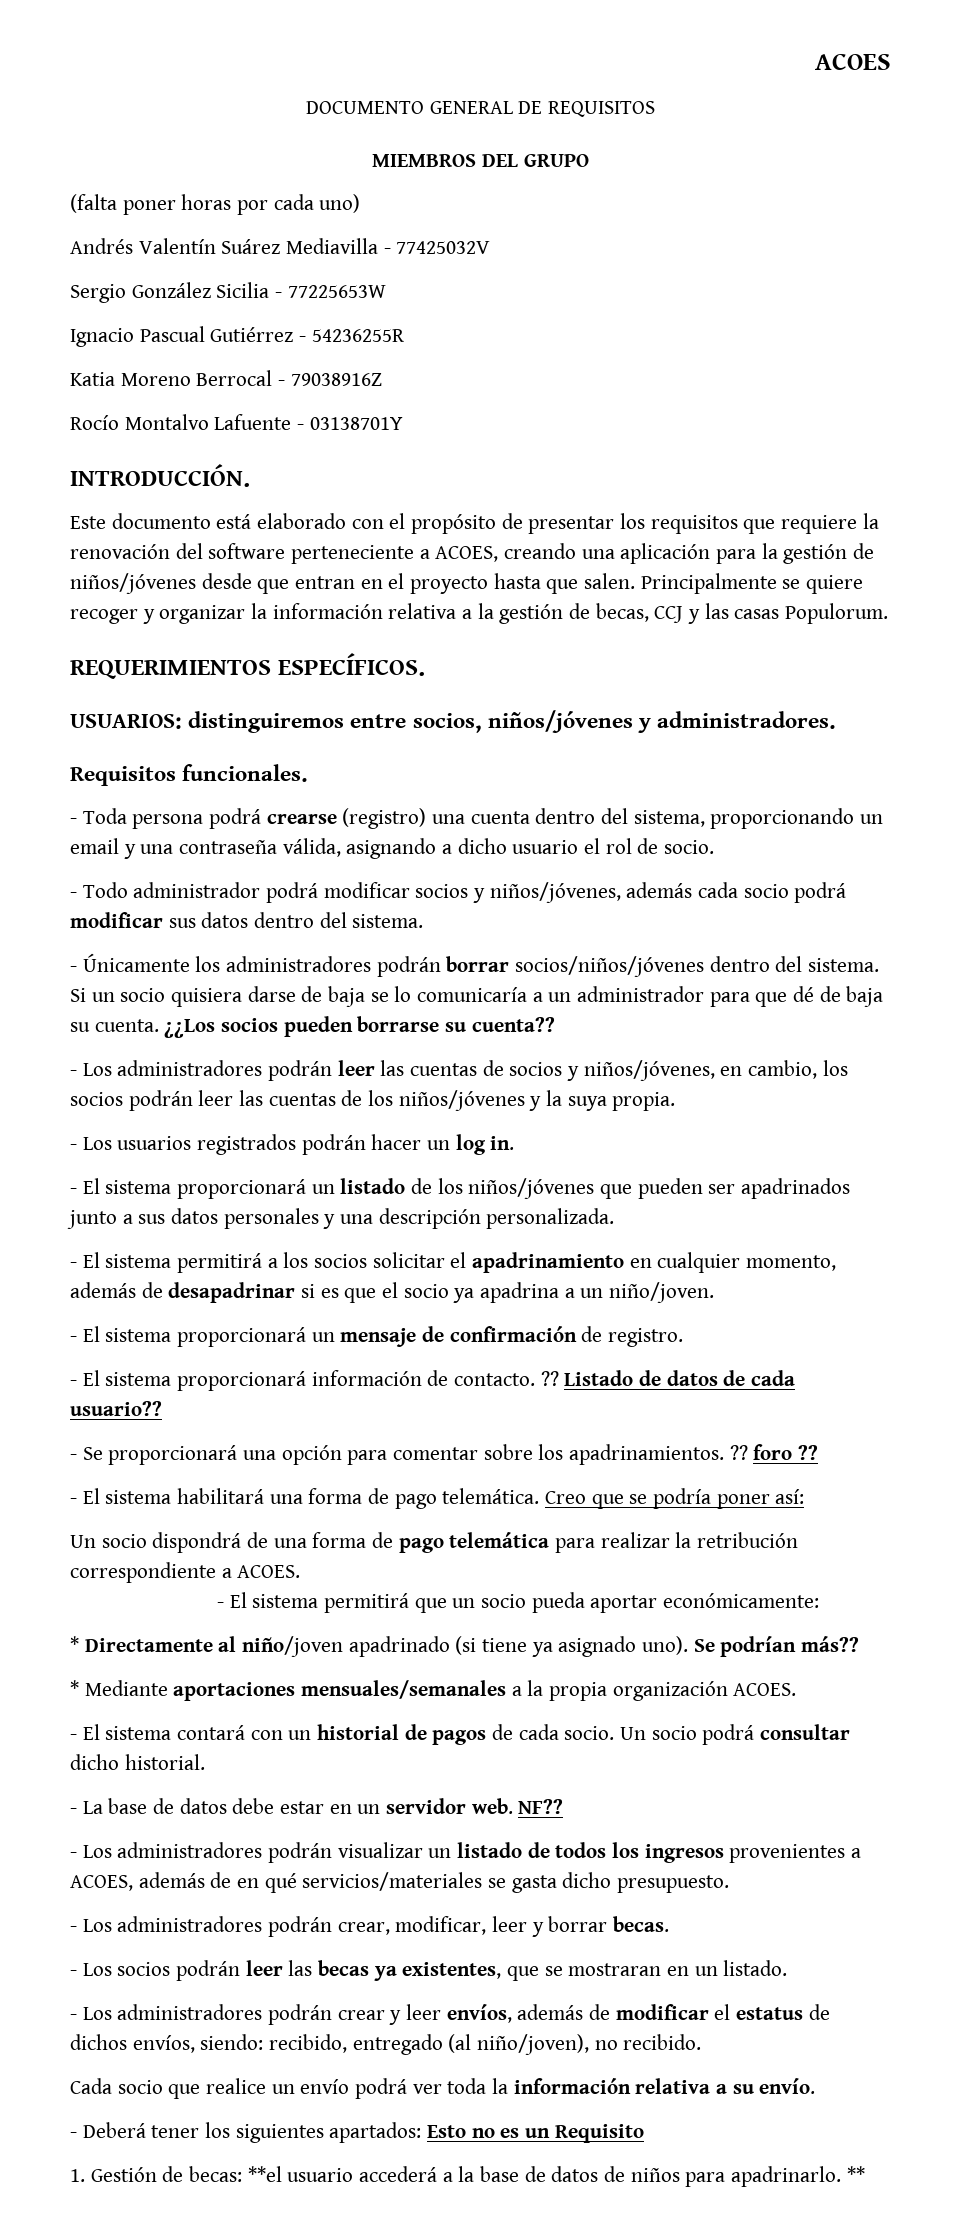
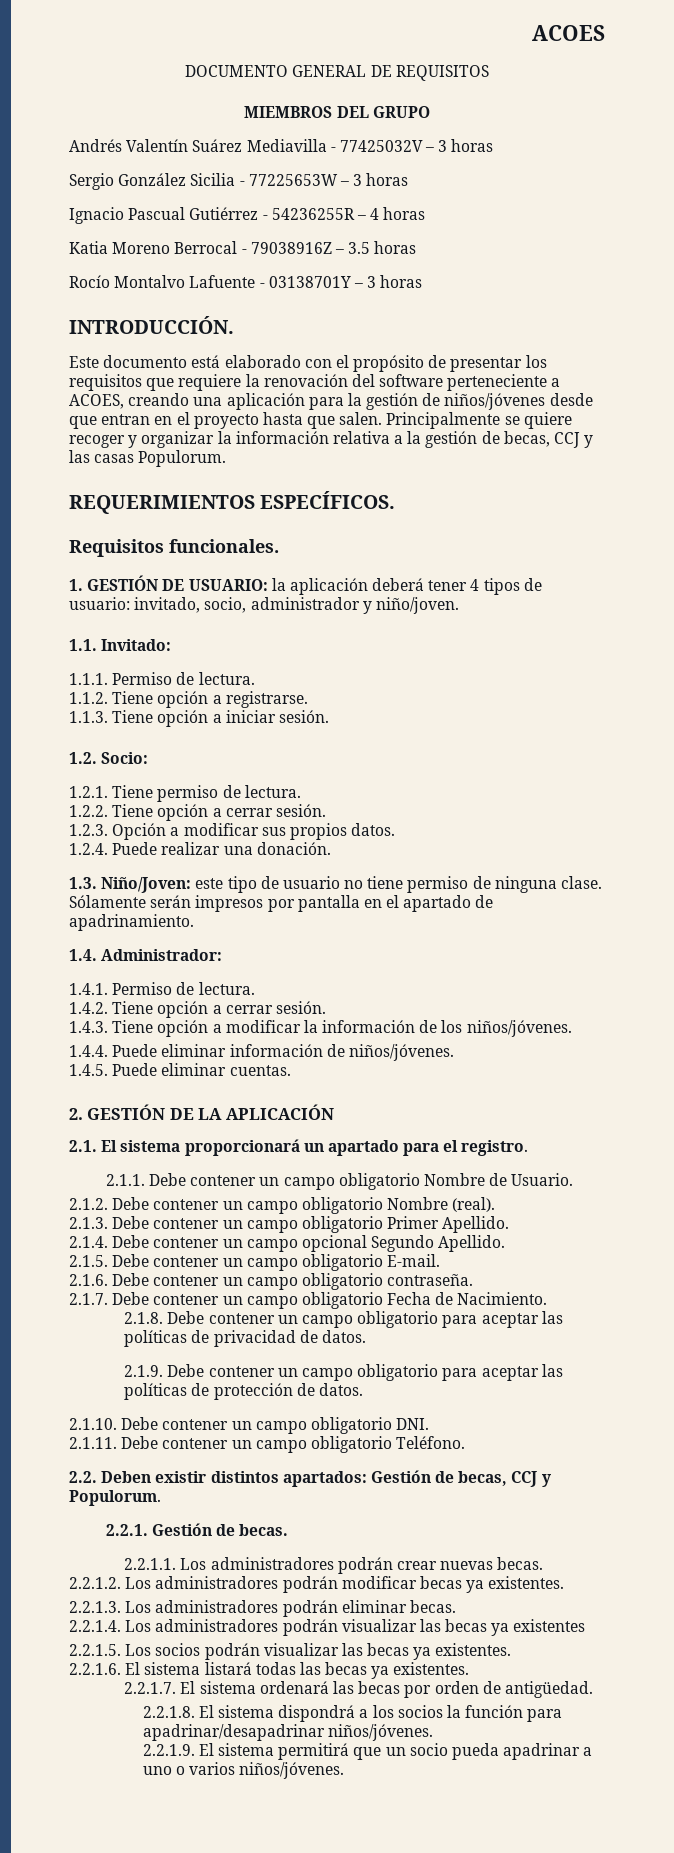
[70,194,361,215] // (falta poner horas por cada uno) -> (430, 112) none
(491, 247) none -> [425,139,494,152] – 3 horas
(386, 291) none -> [339,173,409,186] – 3 horas
(405, 335) none -> [356,207,426,220] – 4 horas
(382, 379) none -> [334,241,417,254] – 3.5 horas
(403, 423) none -> [353,275,423,288] – 3 horas
[70,710,837,733] [70,764,309,786] [70,808,884,829] [70,838,715,859] [70,882,847,903] [70,912,424,928] [70,953,880,977] [70,986,884,1007] [70,1016,555,1038] [70,1060,848,1081] [70,1090,676,1111] [70,1134,515,1155] [70,1178,851,1199] [67,1208,615,1229] [70,1252,837,1273] [70,1282,715,1303] [70,1326,684,1347] [70,1370,796,1391] [70,1401,162,1416] [70,1444,819,1465] [70,1488,805,1509] [70,1532,799,1553] [70,1562,301,1583] [216,1602,224,1608] USUARIOS: distinguiremos entre socios, niños/jóvenes y administradores. // Requisitos funcionales. // - Toda persona podrá crearse (registro) una cuenta dentro del sistema, proporcionando un email y una contraseña válida, asignando a dicho usuario el rol de socio. // - Todo administrador podrá modificar socios y niños/jóvenes, además cada socio podrá modificar sus datos dentro del sistema. // - Únicamente los administradores podrán borrar socios/niños/jóvenes dentro del sistema. Si un socio quisiera darse de baja se lo comunicaría a un administrador para que dé de baja su cuenta. ¿¿Los socios pueden borrarse su cuenta?? // - Los administradores podrán leer las cuentas de socios y niños/jóvenes, en cambio, los socios podrán leer las cuentas de los niños/jóvenes y la suya propia. // - Los usuarios registrados podrán hacer un log in. // - El sistema proporcionará un listado de los niños/jóvenes que pueden ser apadrinados junto a sus datos personales y una descripción personalizada. // - El sistema permitirá a los socios solicitar el apadrinamiento en cualquier momento, además de desapadrinar si es que el socio ya apadrina a un niño/joven. // - El sistema proporcionará un mensaje de confirmación de registro. // - El sistema proporcionará información de contacto. ?? Listado de datos de cada usuario?? // - Se proporcionará una opción para comentar sobre los apadrinamientos. ?? foro ?? // - El sistema habilitará una forma de pago telemática. Creo que se podría poner así: // Un socio dispondrá de una forma de pago telemática para realizar la retribución correspondiente a ACOES. // - -> [69,539,279,557] [69,575,542,595] [69,597,459,614] [69,639,172,651] [69,672,255,685] [69,691,308,708] [69,710,329,727] [69,752,149,764] [69,785,301,802] [69,804,326,821] [69,823,396,840] [69,842,331,855] [69,876,603,893] [69,895,494,912] [69,914,194,931] [69,949,223,961] [69,982,255,995] [69,1001,326,1018] [69,1020,572,1037] [69,1044,454,1061] [69,1063,291,1076] [69,1104,334,1120] [69,1139,529,1156] [105,1173,574,1190] [69,1197,496,1214] [69,1216,510,1233] [69,1235,506,1252] [69,1254,441,1271] [69,1273,474,1290] [69,1292,548,1309] [124,1311,563,1328] [124,1330,366,1347] [124,1364,563,1381] [124,1383,363,1400] [69,1417,430,1434] [69,1436,466,1453] [69,1470,551,1487] [69,1490,161,1506] [105,1523,289,1536] [124,1557,544,1574] [69,1576,565,1593] [69,1600,456,1617] [69,1619,586,1636] [69,1643,512,1660] [69,1662,470,1679] [124,1681,593,1698] [142,1705,563,1722] [142,1724,433,1741] [142,1744,195,1756] Requisitos funcionales. // 1. GESTIÓN DE USUARIO: la aplicación deberá tener 4 tipos de usuario: invitado, socio, administrador y niño/joven. // 1.1. Invitado: // 1.1.1. Permiso de lectura. // 1.1.2. Tiene opción a registrarse. // 1.1.3. Tiene opción a iniciar sesión. // 1.2. Socio: // 1.2.1. Tiene permiso de lectura. // 1.2.2. Tiene opción a cerrar sesión. // 1.2.3. Opción a modificar sus propios datos. // 1.2.4. Puede realizar una donación. // 1.3. Niño/Joven: este tipo de usuario no tiene permiso de ninguna clase. Sólamente serán impresos por pantalla en el apartado de apadrinamiento. // 1.4. Administrador: // 1.4.1. Permiso de lectura. // 1.4.2. Tiene opción a cerrar sesión. // 1.4.3. Tiene opción a modificar la información de los niños/jóvenes. // 1.4.4. Puede eliminar información de niños/jóvenes. // 1.4.5. Puede eliminar cuentas. // 2. GESTIÓN DE LA APLICACIÓN // 2.1. El sistema proporcionará un apartado para el registro. // 2.1.1. Debe contener un campo obligatorio Nombre de Usuario. // 2.1.2. Debe contener un campo obligatorio Nombre (real). // 2.1.3. Debe contener un campo obligatorio Primer Apellido. // 2.1.4. Debe contener un campo opcional Segundo Apellido. // 2.1.5. Debe contener un campo obligatorio E-mail. // 2.1.6. Debe contener un campo obligatorio contraseña. // 2.1.7. Debe contener un campo obligatorio Fecha de Nacimiento. // 2.1.8. Debe contener un campo obligatorio para aceptar las políticas de privacidad de datos. // 2.1.9. Debe contener un campo obligatorio para aceptar las políticas de protección de datos. // 2.1.10. Debe contener un campo obligatorio DNI. // 2.1.11. Debe contener un campo obligatorio Teléfono. // 2.2. Deben existir distintos apartados: Gestión de becas, CCJ y Populorum. // 2.2.1. Gestión de becas. // 2.2.1.1. Los administradores podrán crear nuevas becas. // 2.2.1.2. Los administradores podrán modificar becas ya existentes. // 2.2.1.3. Los administradores podrán eliminar becas. // 2.2.1.4. Los administradores podrán visualizar las becas ya existentes // 2.2.1.5. Los socios podrán visualizar las becas ya existentes. // 2.2.1.6. El sistema listará todas las becas ya existentes. // 2.2.1.7. El sistema ordenará las becas por orden de antigüedad. // 2.2.1.8. El sistema dispondrá a los socios la función para apadrinar/desapadrinar niños/jóvenes. // 2.2.1.9.
[590,1593,819,1613] [70,1636,860,1657] [70,1680,797,1701] [70,1724,851,1745] [70,1754,205,1770] [70,1798,564,1814] [70,1842,862,1863] [70,1872,730,1893] [70,1916,670,1937] [70,1960,788,1981] [70,2004,830,2025] [70,2034,702,2055] [70,2078,816,2099] [70,2122,644,2143] [70,2166,865,2187] aportar económicamente: // * Directamente al niño/joven apadrinado (si tiene ya asignado uno). Se podrían más?? // * Mediante aportaciones mensuales/semanales a la propia organización ACOES. // - El sistema contará con un historial de pagos de cada socio. Un socio podrá consultar dicho historial. // - La base de datos debe estar en un servidor web. NF?? // - Los administradores podrán visualizar un listado de todos los ingresos provenientes a ACOES, además de en qué servicios/materiales se gasta dicho presupuesto. // - Los administradores podrán crear, modificar, leer y borrar becas. // - Los socios podrán leer las becas ya existentes, que se mostraran en un listado. // - Los administradores podrán crear y leer envíos, además de modificar el estatus de dichos envíos, siendo: recibido, entregado (al niño/joven), no recibido. // Cada socio que realice un envío podrá ver toda la información relativa a su envío. // - Deberá tener los siguientes apartados: Esto no es un Requisito // 1. Gestión de becas: **el usuario accederá a la base de datos de niños para apadrinarlo. ** -> [503,1743,593,1760] [142,1762,345,1779] apadrinar a uno o varios niños/jóvenes.

